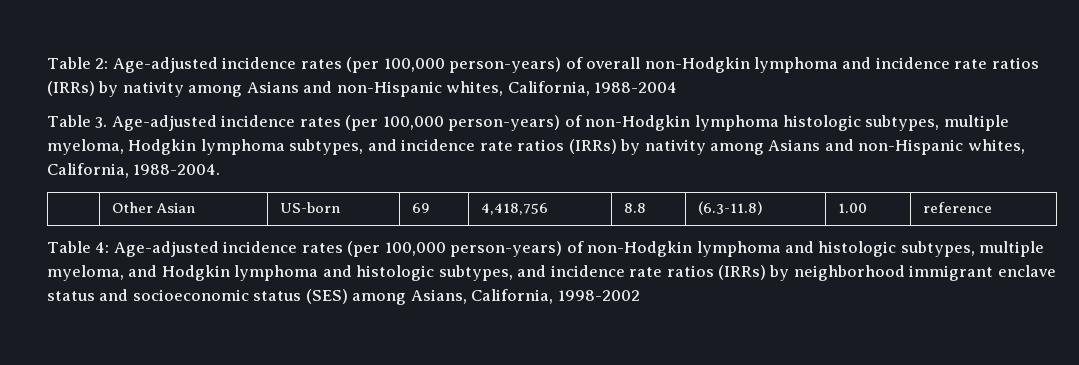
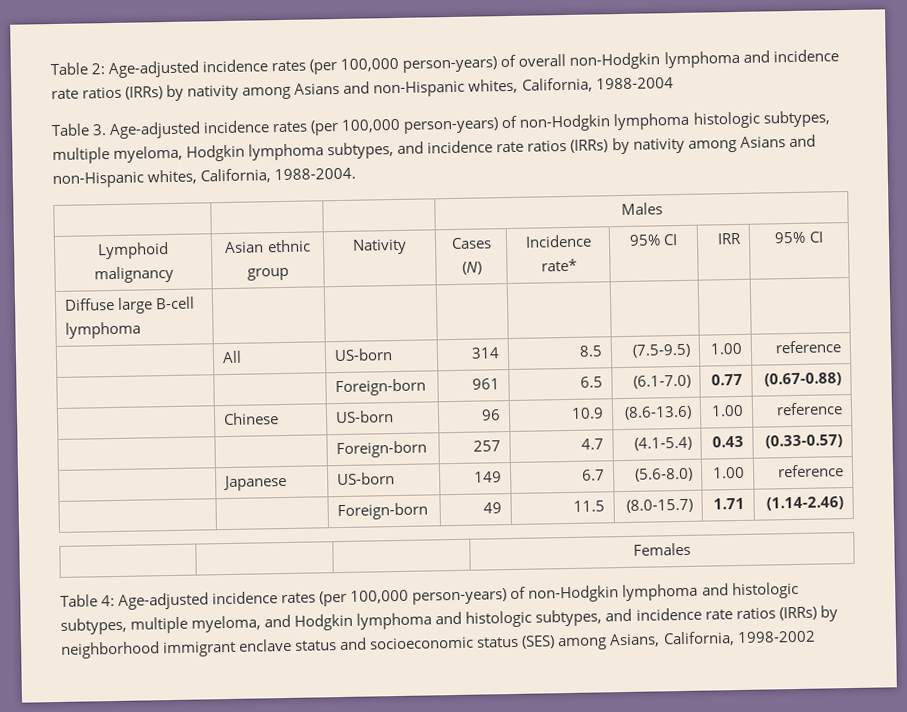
[112,202,196,213] [280,202,341,213] [412,203,431,213] [481,203,549,215] [624,203,647,213] [698,201,764,215] [838,203,868,213] [923,202,993,213] Other Asian | US-born | 69 | 4,418,756 | 8.8 | (6.3-11.8) | 1.00 | reference -> [620,202,663,216] [97,242,169,260] [93,265,174,284] [224,239,311,254] [247,267,289,281] [352,238,407,255] [450,237,492,250] [461,261,482,275] [524,234,592,248] [540,258,577,272] [628,234,679,246] [716,232,742,245] [774,231,824,244] [64,296,196,314] [65,321,142,339] [222,350,243,364] [334,348,394,362] [470,347,500,359] [578,345,603,357] [631,343,691,358] [709,342,743,355] [774,340,841,354] [335,378,427,397] [471,378,500,390] [579,376,603,388] [632,374,691,389] [710,373,743,386] [763,372,842,387] [223,412,280,426] [335,410,395,424] [480,409,501,421] [570,407,604,419] [623,405,692,421] [710,404,744,417] [775,402,843,416] [336,440,428,459] [472,440,501,452] [580,438,604,450] [633,436,692,451] [711,435,744,448] [764,434,843,449] [223,474,288,492] [337,472,396,486] [473,471,502,483] [581,469,605,481] [634,467,693,482] [712,466,745,479] [776,464,844,478] [337,502,429,521] [482,502,502,514] [572,500,605,512] [625,498,693,513] [712,497,745,510] [765,496,844,511] [633,542,691,556] | | Males // Lymphoid malignancy | Asian ethnic group | Nativity | Cases (N) | Incidence rate* | 95% CI | IRR | 95% CI // Diffuse large B-cell lymphoma | | | | | | | // | All | US-born | 314 | 8.5 | (7.5-9.5) | 1.00 | reference // | | Foreign-born | 961 | 6.5 | (6.1-7.0) | 0.77 | (0.67-0.88) // | Chinese | US-born | 96 | 10.9 | (8.6-13.6) | 1.00 | reference // | | Foreign-born | 257 | 4.7 | (4.1-5.4) | 0.43 | (0.33-0.57) // | Japanese | US-born | 149 | 6.7 | (5.6-8.0) | 1.00 | reference // | | Foreign-born | 49 | 11.5 | (8.0-15.7) | 1.71 | (1.14-2.46) // | | | Females

